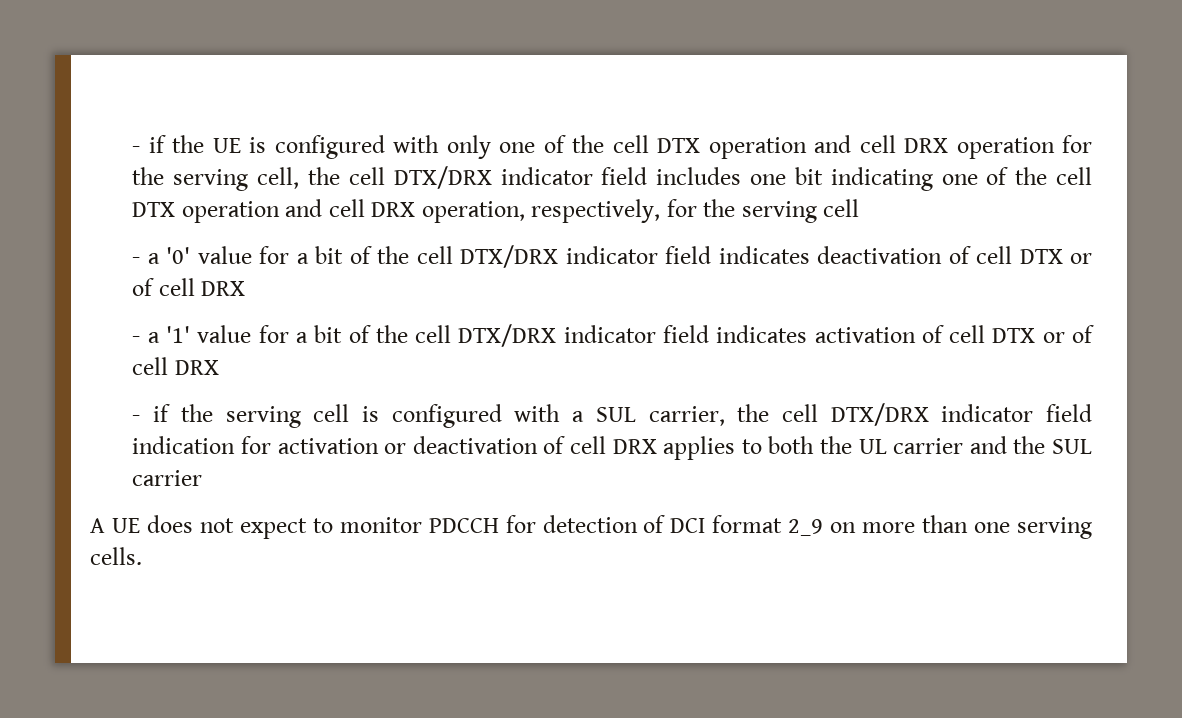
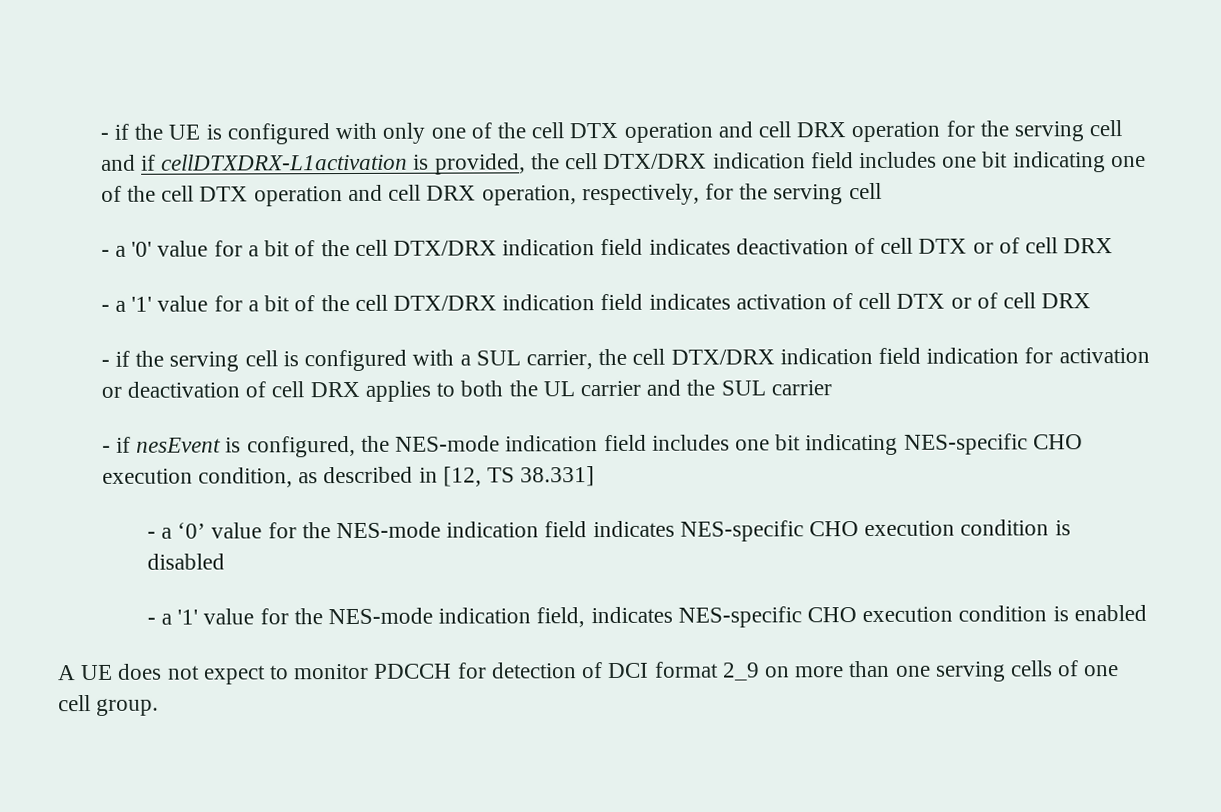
[257,166,593,189] cell, the cell DTX/DRX indicator -> [1089,120,1123,137] [100,152,806,175] cell and if cellDTXDRX-L1activation is provided, the cell DTX/DRX indication
[565,246,658,264] indicator -> [502,239,596,256] indication
[563,325,656,343] indicator -> [502,294,596,311] indication
[941,404,1034,422] indicator -> [779,347,873,365] indication
(203, 478) none -> [101,433,1083,458] [101,466,596,488] [146,519,1071,542] [146,553,225,570] [146,604,1147,628] // - if nesEvent is configured, the NES-mode indication field includes one bit indicating NES-specific CHO execution condition, as described in [12, TS 38.331] // - a ‘0’ value for the NES-mode indication field indicates NES-specific CHO execution condition is disabled // - a '1' value for the NES-mode indication field, indicates NES-specific CHO execution condition is enabled
[90,547,142,565] cells. -> [1009,660,1120,677] [58,695,160,716] cells of one cell group.

